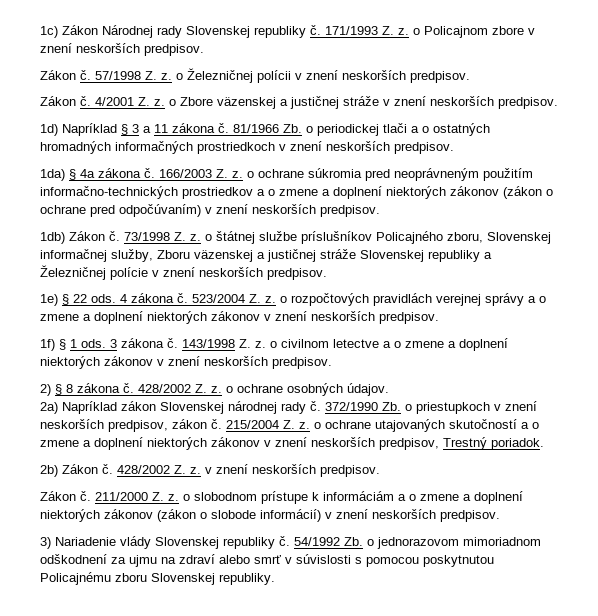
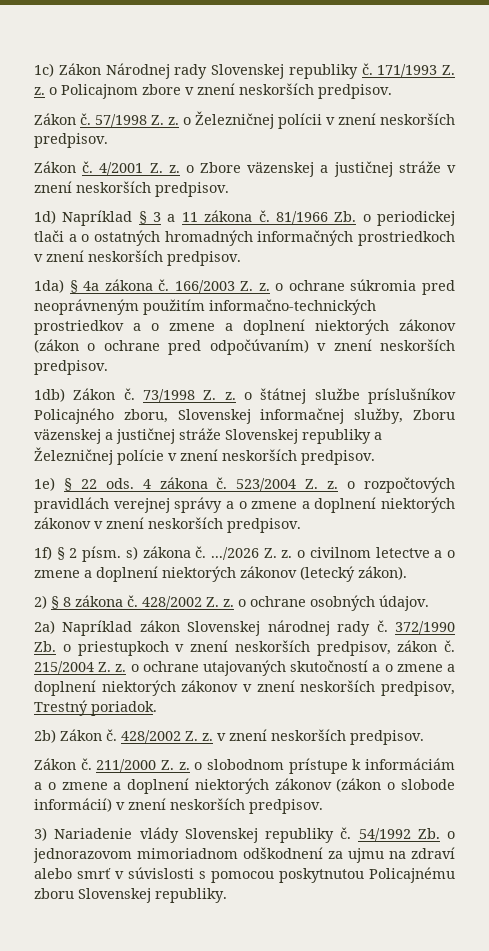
[70,338,235,348] 1 ods. 3 zákona č. 143/1998 -> [69,546,259,562] 2 písm. s) zákona č. .../2026
[157,356,332,369] v znení neskorších predpisov. -> [300,566,407,582] (letecký zákon).

